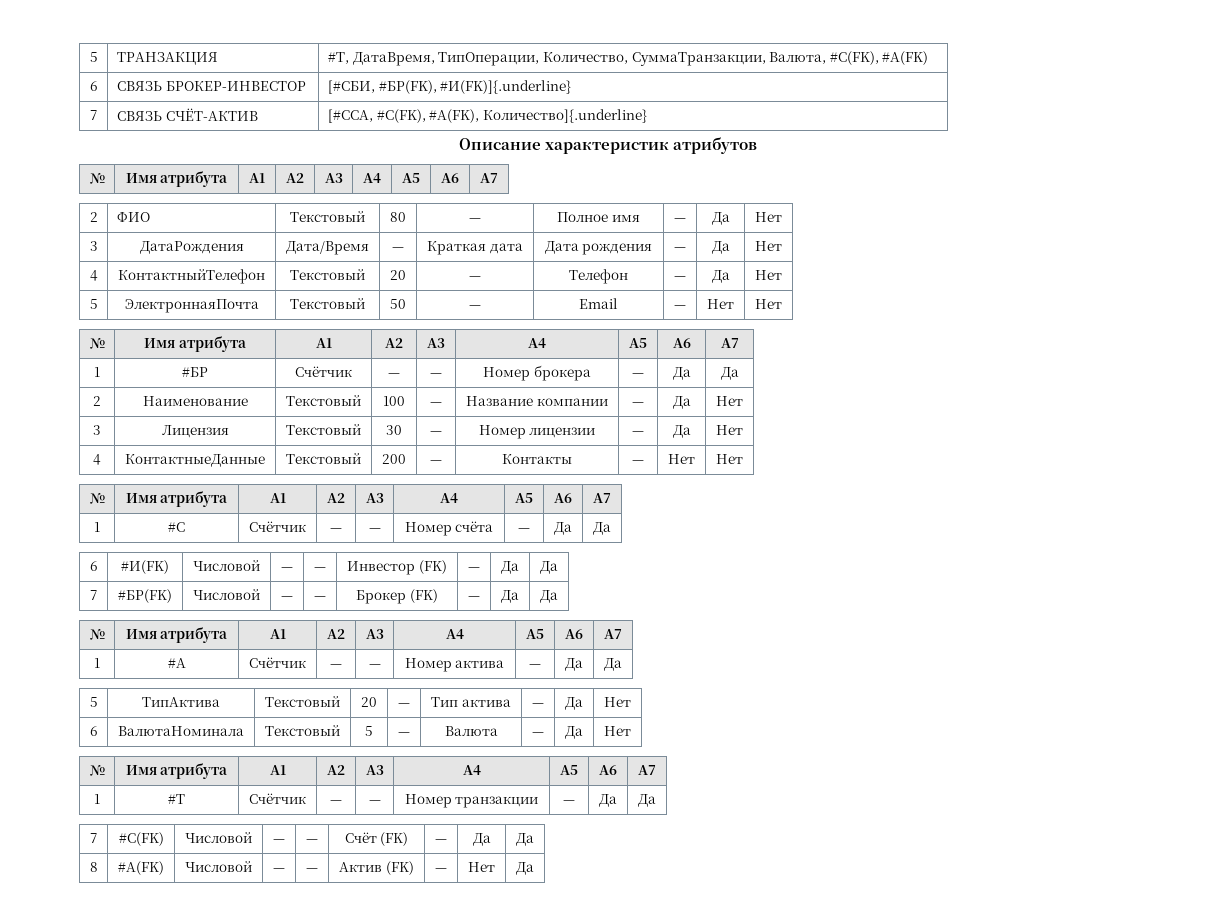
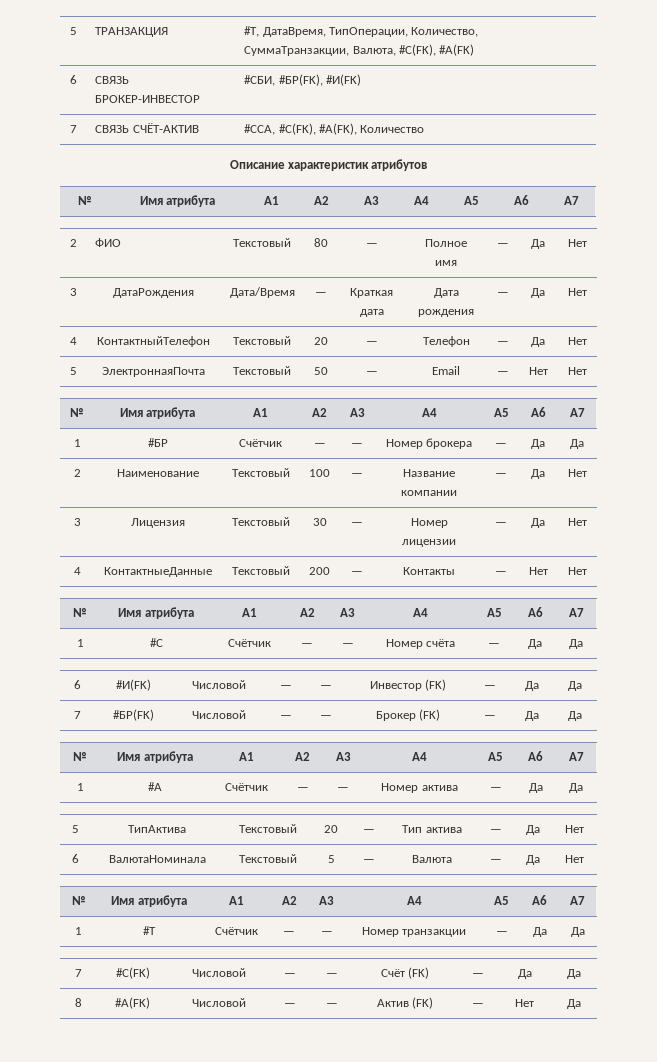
[327,80,572,94] [#СБИ, #БР(FK), #И(FK)]{.underline} -> [244,74,362,86] #СБИ, #БР(FK), #И(FK)
[327,109,373,123] [#ССА, -> [244,124,276,135] #ССА,
[482,109,647,123] Количество]{.underline} -> [360,125,425,133] Количество

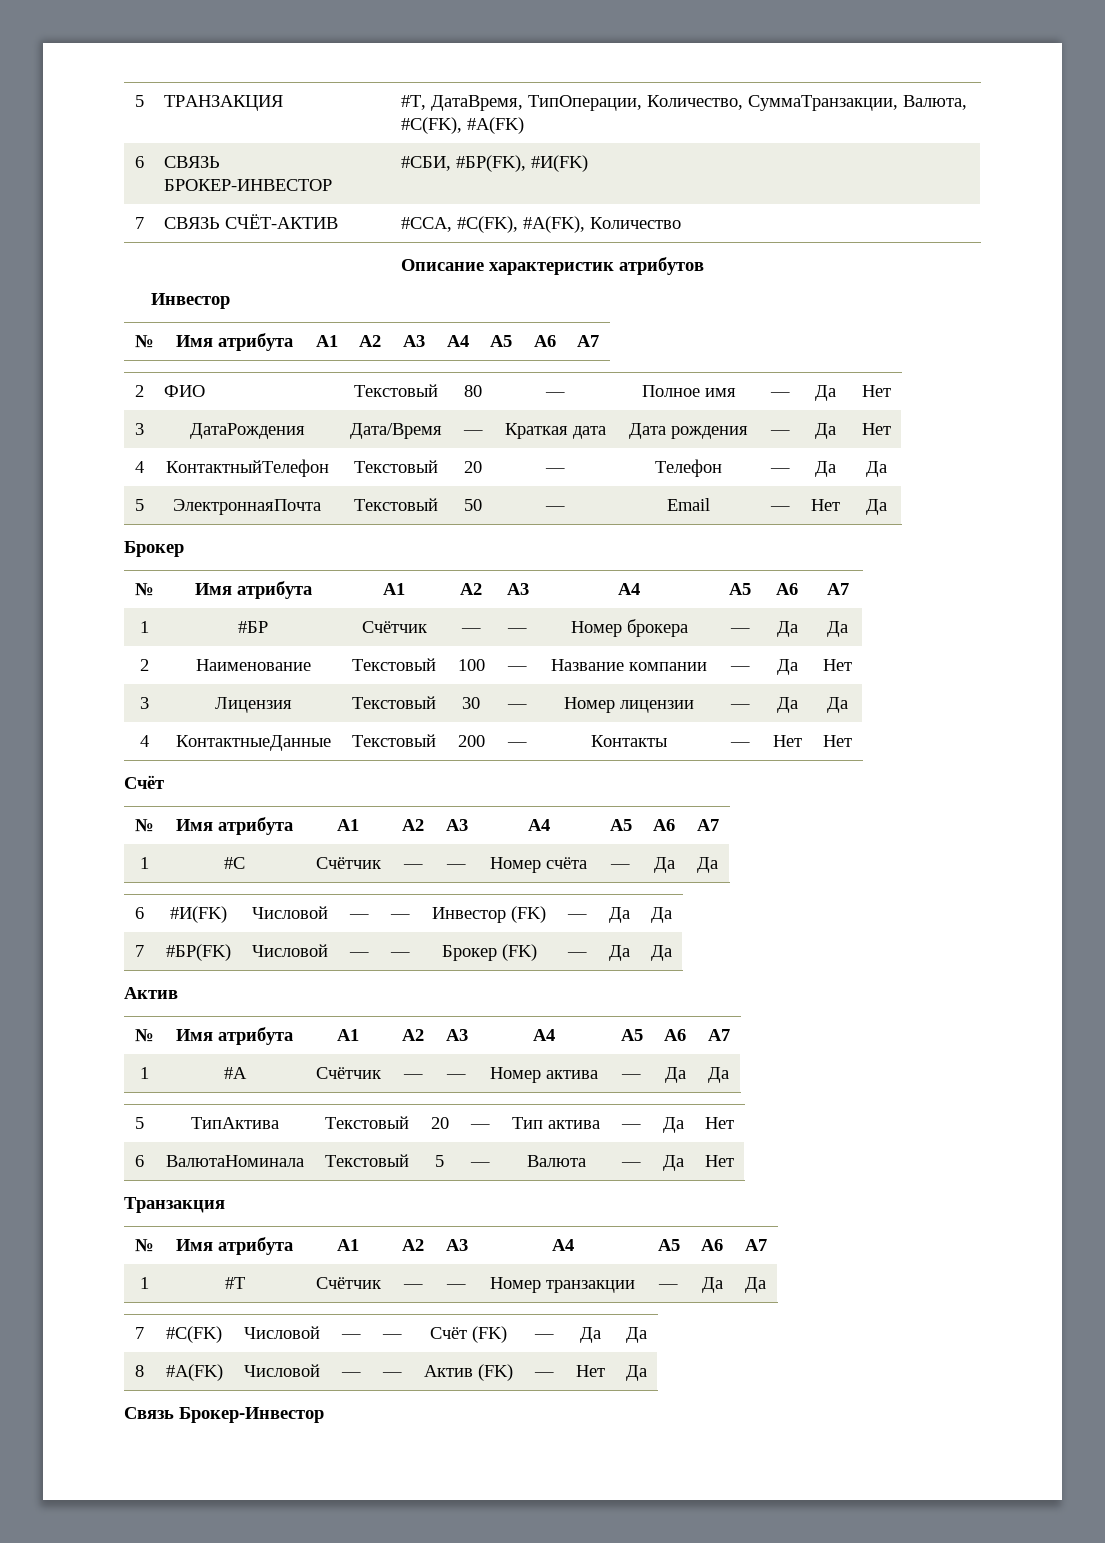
(428, 165) none -> [151,293,231,309] // Инвестор
[567,337,587,345] Нет -> [865,461,887,477] Да
[567,367,587,375] Нет -> [865,499,887,515] [124,541,184,557] Да // Брокер
[567,518,587,526] Нет -> [827,697,848,713] Да
(587, 571) none -> [124,775,164,789] // Счёт
(582, 716) none -> [124,987,178,999] // Актив
(584, 859) none -> [124,1197,225,1213] // Транзакция
(581, 1004) none -> [124,1407,324,1423] // Связь Брокер-Инвестор

